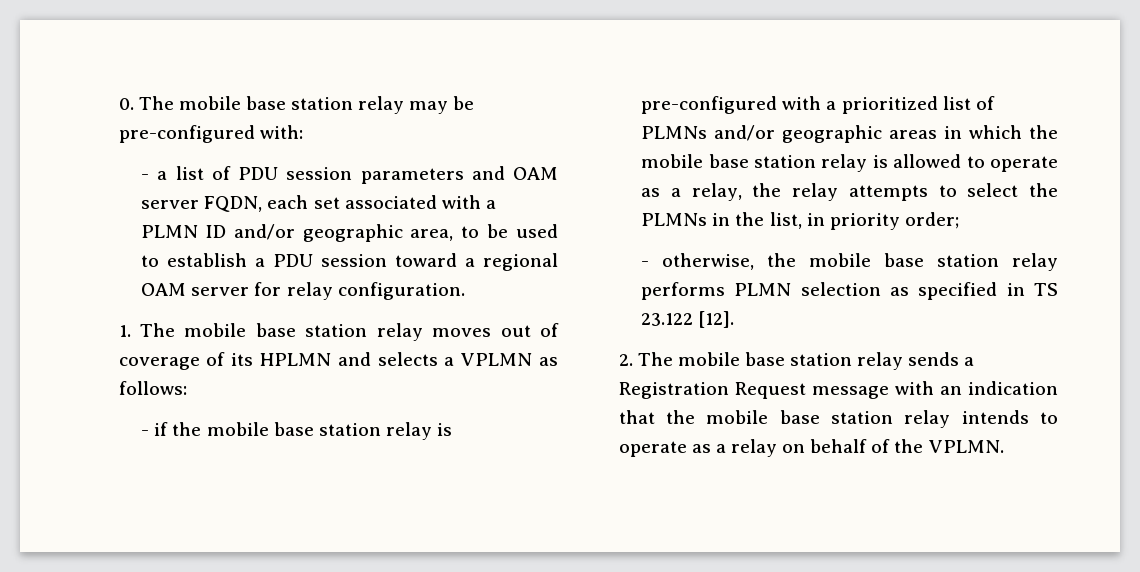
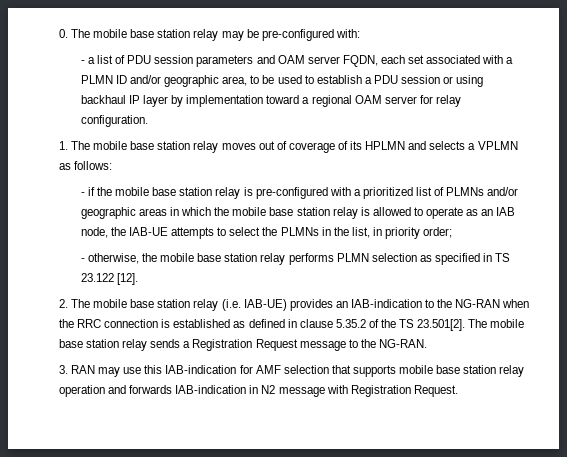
(388, 260) none -> [443,75,484,87] [80,95,264,107] or using backhaul IP layer by implementation
[670,183,839,201] a relay, the relay -> [481,207,516,216] [80,227,169,238] an IAB node, the IAB-UE
(904, 361) none -> [221,299,530,311] [58,319,525,331] [58,339,148,351] (i.e. IAB-UE) provides an IAB-indication to the NG-RAN when the RRC connection is established as defined in clause 5.35.2 of the TS 23.501[2]. The mobile base station relay
[894,381,1058,395] [618,410,1058,428] [618,439,1004,457] with an indication that the mobile base station relay intends to operate as a relay on behalf of the VPLMN. -> [348,339,427,348] [58,365,525,377] [58,385,458,397] to the NG-RAN. // 3. RAN may use this IAB-indication for AMF selection that supports mobile base station relay operation and forwards IAB-indication in N2 message with Registration Request.

